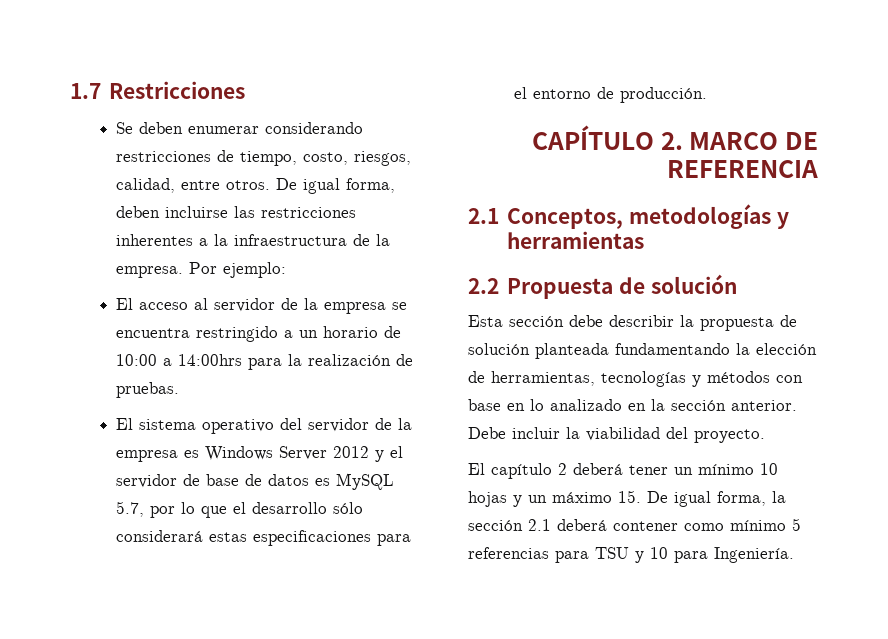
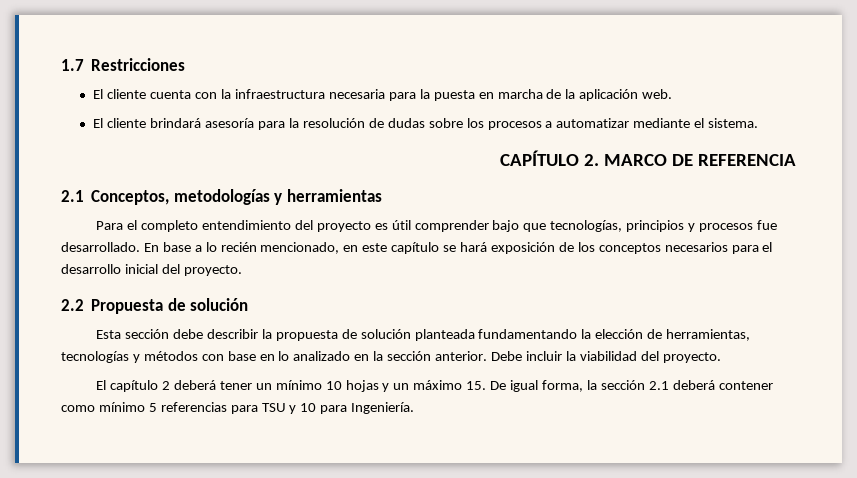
[115,122,363,134] [115,150,411,166] [115,178,395,194] [115,206,356,218] [115,234,390,246] [115,262,286,278] [115,298,407,314] [115,326,401,342] [115,354,413,370] [115,382,179,398] [115,418,412,434] [115,446,403,462] [115,473,394,490] [115,501,363,518] [115,530,411,546] [513,87,707,103] Se deben enumerar considerando restricciones de tiempo, costo, riesgos, calidad, entre otros. De igual forma, deben incluirse las restricciones inherentes a la infraestructura de la empresa. Por ejemplo: // El acceso al servidor de la empresa se encuentra restringido a un horario de 10:00 a 14:00hrs para la realización de pruebas. // El sistema operativo del servidor de la empresa es Windows Server 2012 y el servidor de base de datos es MySQL 5.7, por lo que el desarrollo sólo considerará estas especificaciones para el entorno de producción. -> [93,89,673,101] [93,118,759,130] El cliente cuenta con la infraestructura necesaria para la puesta en marcha de la aplicación web. // El cliente brindará asesoría para la resolución de dudas sobre los procesos a automatizar mediante el sistema.
(645, 240) none -> [96,220,777,232] [61,242,773,254] [61,264,242,276] // Para el completo entendimiento del proyecto es útil comprender bajo que tecnologías, principios y procesos fue desarrollado. En base a lo recién mencionado, en este capítulo se hará exposición de los conceptos necesarios para el desarrollo inicial del proyecto.

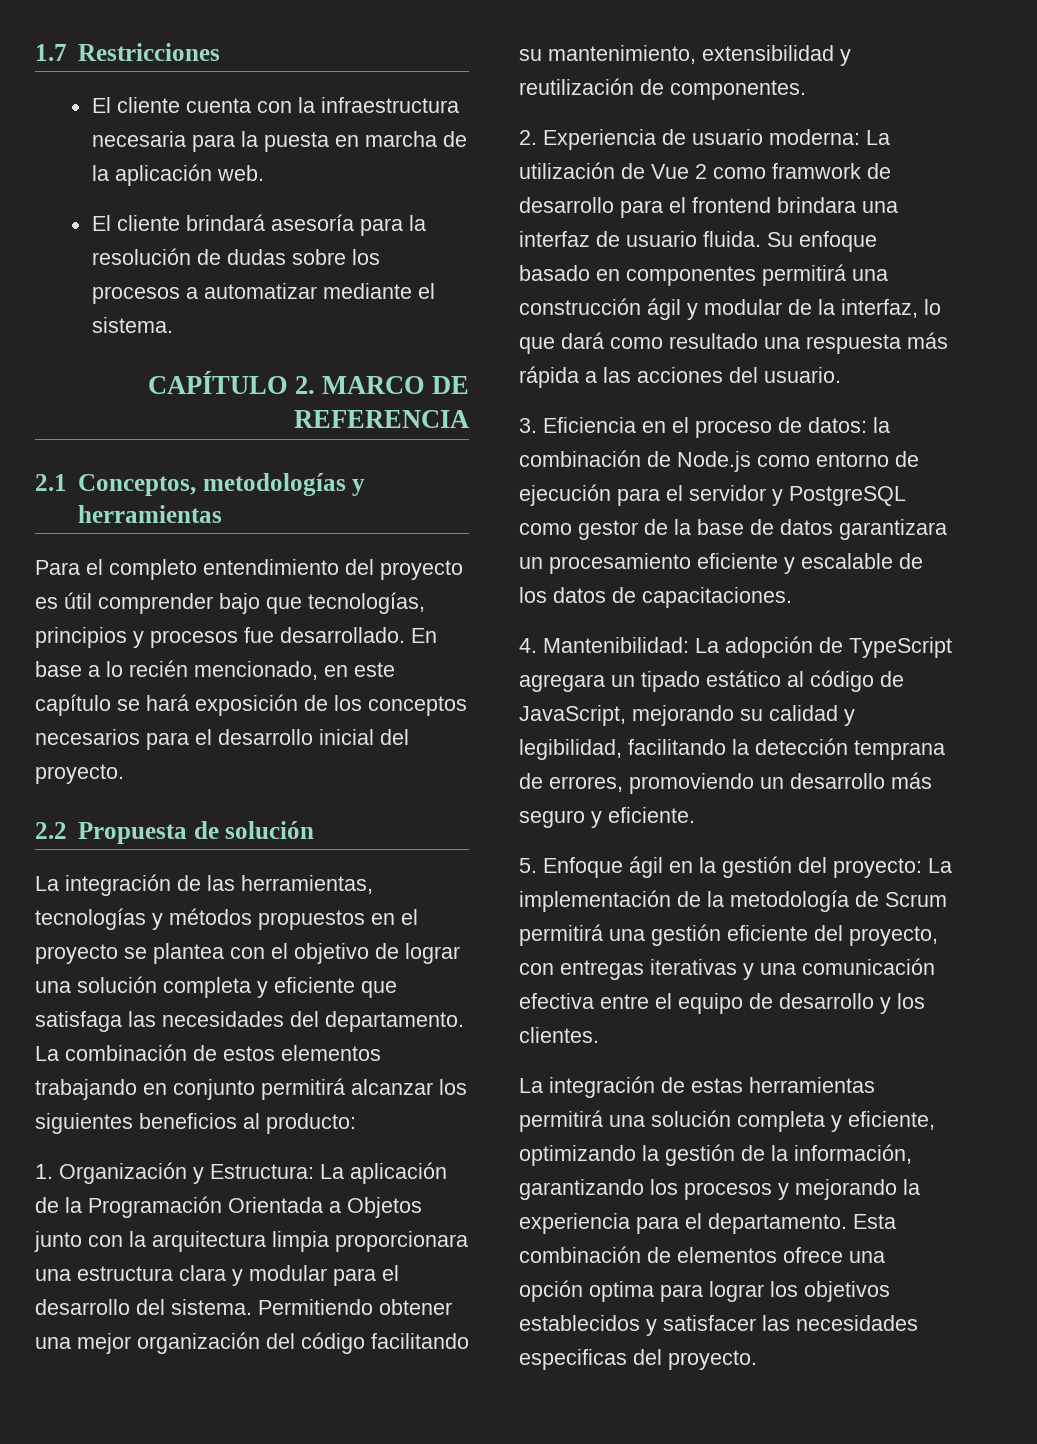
[96,329,751,341] [61,351,721,363] [96,380,773,392] [61,402,415,414] Esta sección debe describir la propuesta de solución planteada fundamentando la elección de herramientas, tecnologías y métodos con base en lo analizado en la sección anterior. Debe incluir la viabilidad del proyecto. // El capítulo 2 deberá tener un mínimo 10 hojas y un máximo 15. De igual forma, la sección 2.1 deberá contener como mínimo 5 referencias para TSU y 10 para Ingeniería. -> [35,874,373,896] [35,908,418,930] [35,943,460,964] [35,976,397,998] [35,1011,464,1032] [35,1044,381,1061] [35,1078,467,1100] [35,1113,356,1134] [35,1162,447,1184] [35,1196,422,1218] [34,1231,468,1252] [35,1265,399,1286] [35,1299,452,1315] [35,1332,469,1354] [519,45,851,66] [519,78,806,100] [519,129,890,150] [519,162,891,179] [519,197,898,218] [519,231,877,252] [519,264,888,286] [519,298,941,320] [519,332,948,354] [519,366,841,388] [519,417,890,438] [519,450,919,472] [519,484,906,506] [519,519,947,540] [519,553,923,574] [519,587,792,608] [519,636,952,658] [519,670,904,692] [519,705,855,726] [519,738,945,760] [519,772,932,794] [519,807,695,828] [519,856,952,878] [519,890,947,912] [519,924,938,946] [519,958,935,980] [519,993,925,1014] [519,1027,599,1043] [519,1076,875,1098] [519,1110,935,1132] [519,1144,912,1166] [519,1179,920,1200] [519,1213,896,1234] [519,1246,885,1263] [519,1280,890,1302] [519,1315,918,1336] [519,1349,757,1370] La integración de las herramientas, tecnologías y métodos propuestos en el proyecto se plantea con el objetivo de lograr una solución completa y eficiente que satisfaga las necesidades del departamento. La combinación de estos elementos trabajando en conjunto permitirá alcanzar los siguientes beneficios al producto: // 1. Organización y Estructura: La aplicación de la Programación Orientada a Objetos junto con la arquitectura limpia proporcionara una estructura clara y modular para el desarrollo del sistema. Permitiendo obtener una mejor organización del código facilitando su mantenimiento, extensibilidad y reutilización de componentes. // 2. Experiencia de usuario moderna: La utilización de Vue 2 como framwork de desarrollo para el frontend brindara una interfaz de usuario fluida. Su enfoque basado en componentes permitirá una construcción ágil y modular de la interfaz, lo que dará como resultado una respuesta más rápida a las acciones del usuario. // 3. Eficiencia en el proceso de datos: la combinación de Node.js como entorno de ejecución para el servidor y PostgreSQL como gestor de la base de datos garantizara un procesamiento eficiente y escalable de los datos de capacitaciones. // 4. Mantenibilidad: La adopción de TypeScript agregara un tipado estático al código de JavaScript, mejorando su calidad y legibilidad, facilitando la detección temprana de errores, promoviendo un desarrollo más seguro y eficiente. // 5. Enfoque ágil en la gestión del proyecto: La implementación de la metodología de Scrum permitirá una gestión eficiente del proyecto, con entregas iterativas y una comunicación efectiva entre el equipo de desarrollo y los clientes. // La integración de estas herramientas permitirá una solución completa y eficiente, optimizando la gestión de la información, garantizando los procesos y mejorando la experiencia para el departamento. Esta combinación de elementos ofrece una opción optima para lograr los objetivos establecidos y satisfacer las necesidades especificas del proyecto.

